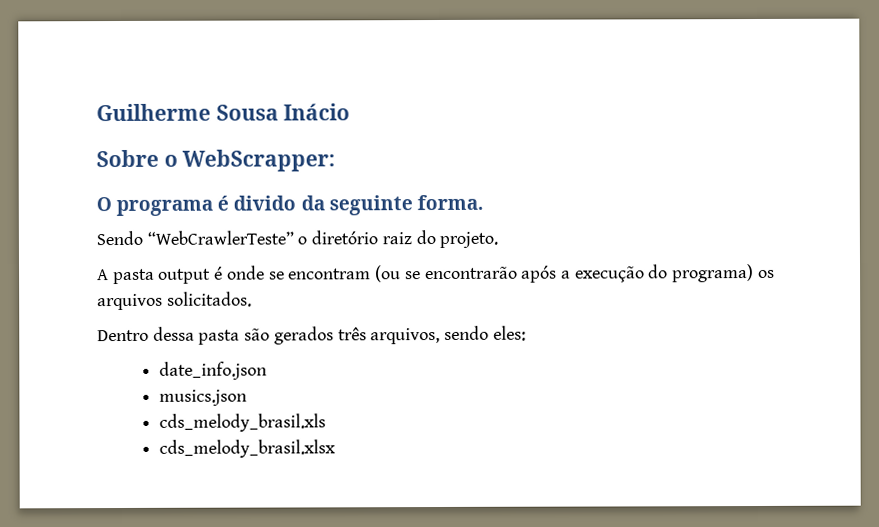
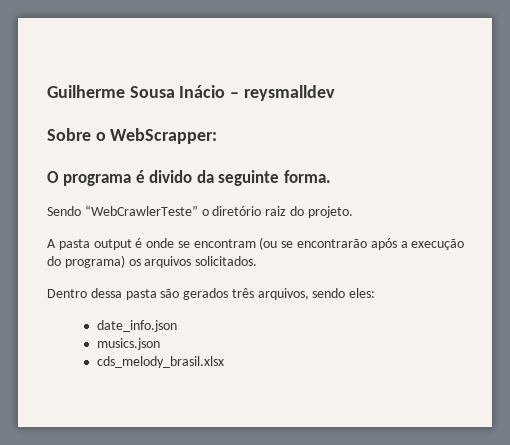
(351, 112) none -> [230,85,335,101] – reysmalldev
[158,413,326,432] // cds_melody_brasil.xls -> (160, 344) none

